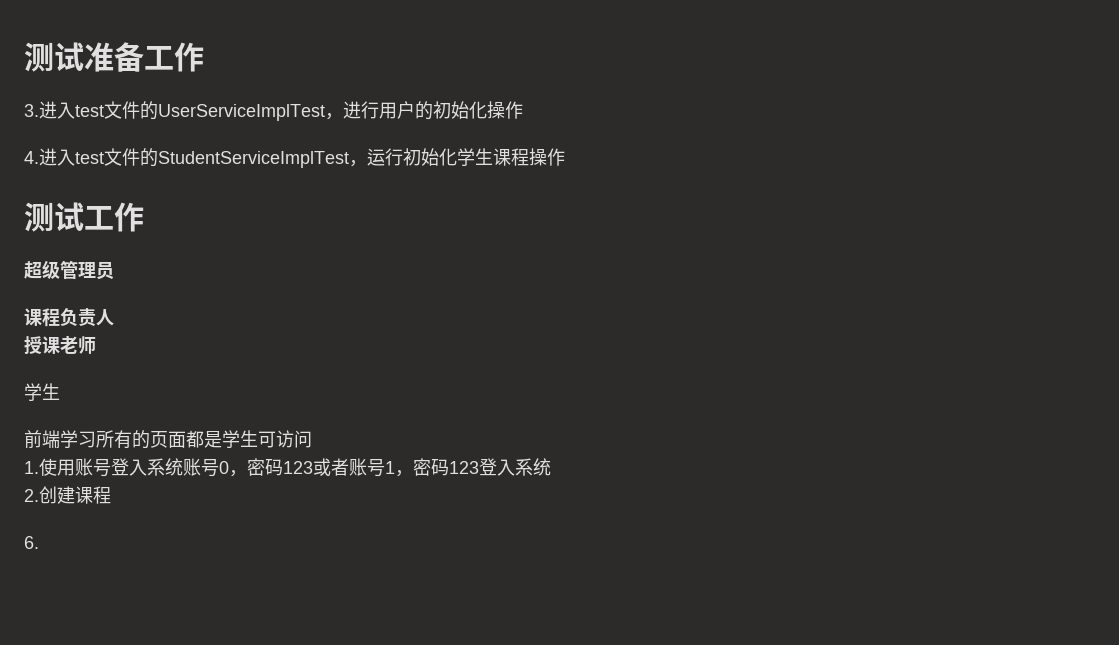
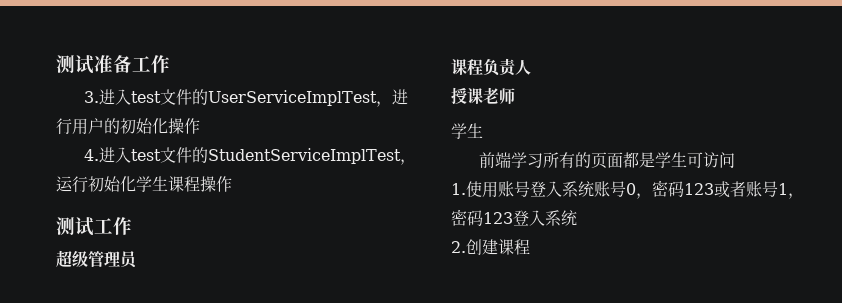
[24,536,39,549] // 6. -> (530, 247) none

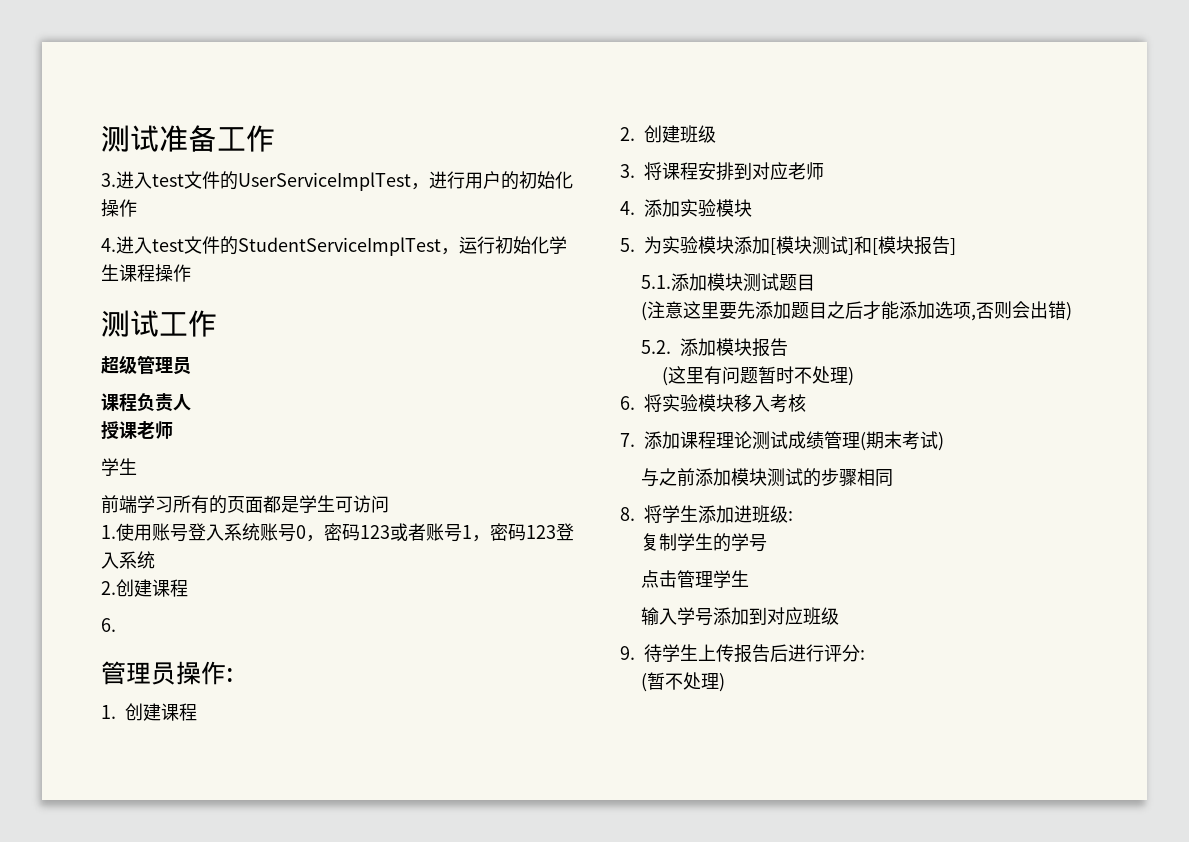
(530, 247) none -> [101,618,116,632] [101,661,233,685] [101,703,197,721] [620,125,716,143] [620,162,824,181] [620,199,752,217] [620,236,956,255] [640,273,815,292] [640,301,1072,321] [640,338,788,357] [661,366,854,386] [620,394,806,413] [620,431,944,451] [640,468,893,487] [620,505,793,523] [640,533,767,552] [640,570,749,588] [640,607,839,626] [620,644,865,663] [640,672,725,692] // 6. // 管理员操作: // 1.创建课程 // 2.创建班级 // 3.将课程安排到对应老师 // 4.添加实验模块 // 5.为实验模块添加[模块测试]和[模块报告] // 5.1.添加模块测试题目 // (注意这里要先添加题目之后才能添加选项,否则会出错) // 5.2.添加模块报告 // (这里有问题暂时不处理) // 6.将实验模块移入考核 // 7.添加课程理论测试成绩管理(期末考试) // 与之前添加模块测试的步骤相同 // 8.将学生添加进班级: // 复制学生的学号 // 点击管理学生 // 输入学号添加到对应班级 // 9.待学生上传报告后进行评分: // (暂不处理)

